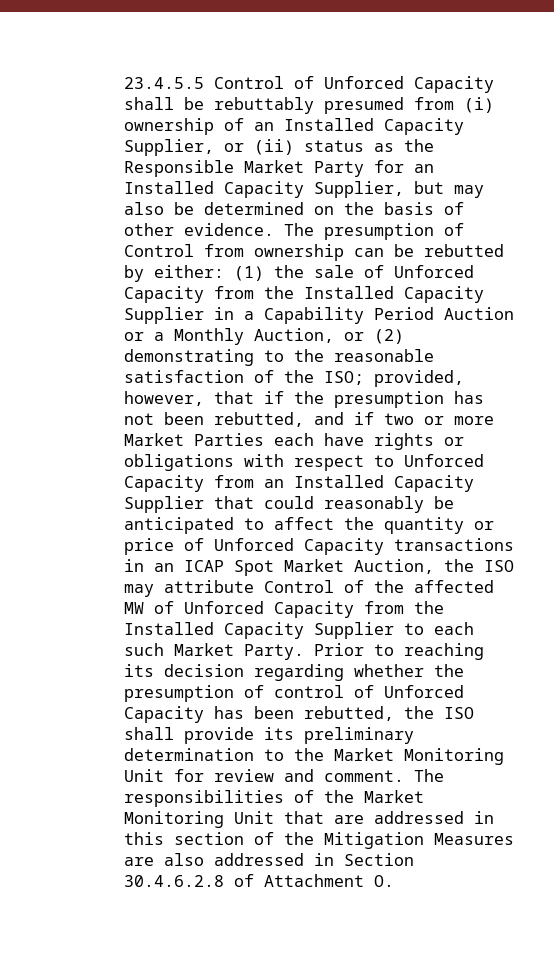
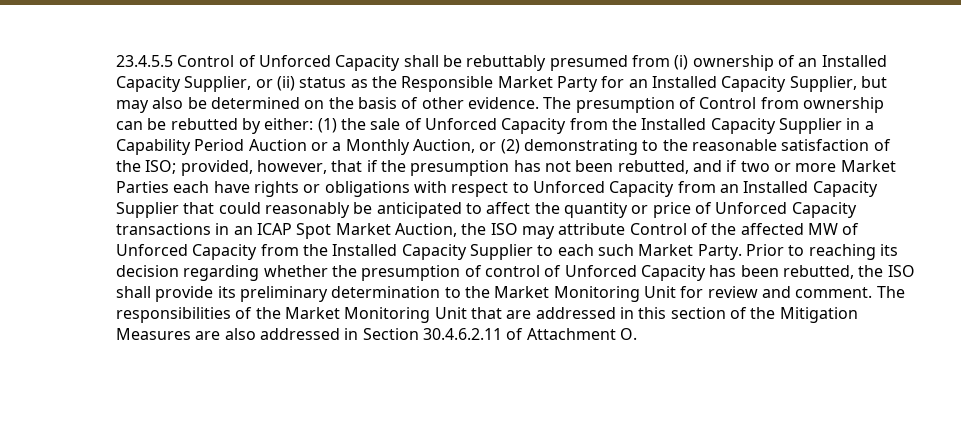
[123,875,224,887] 30.4.6.2.8 -> [423,328,503,340] 30.4.6.2.11

